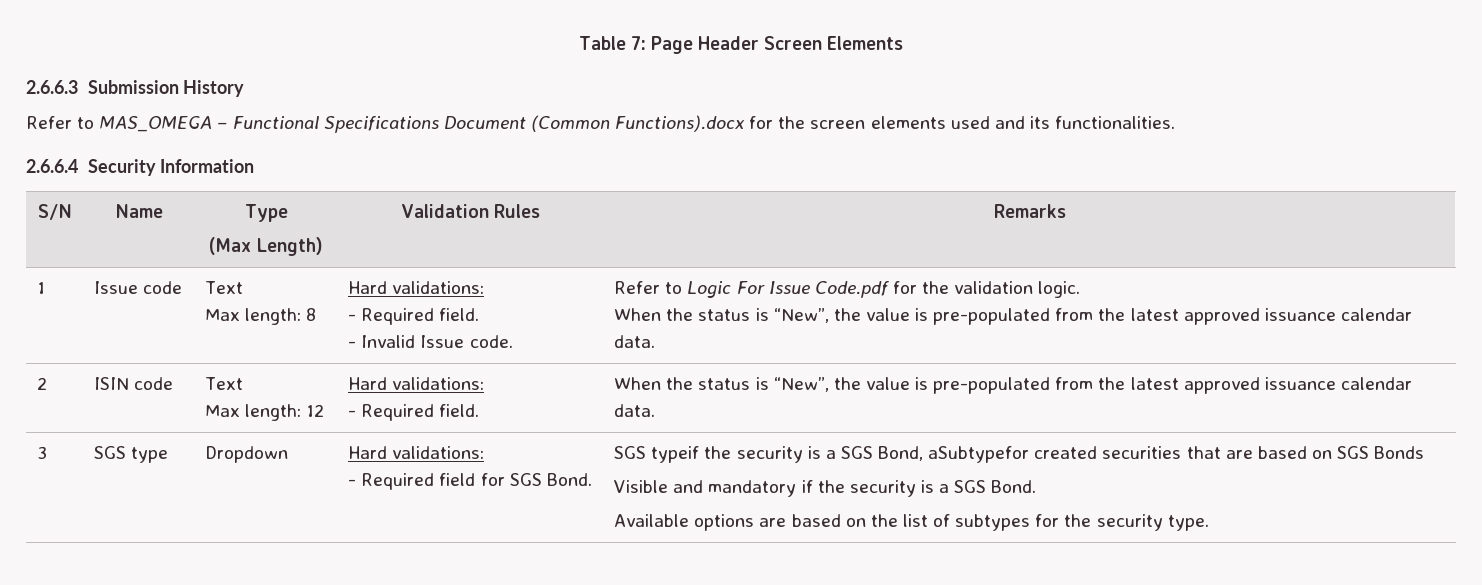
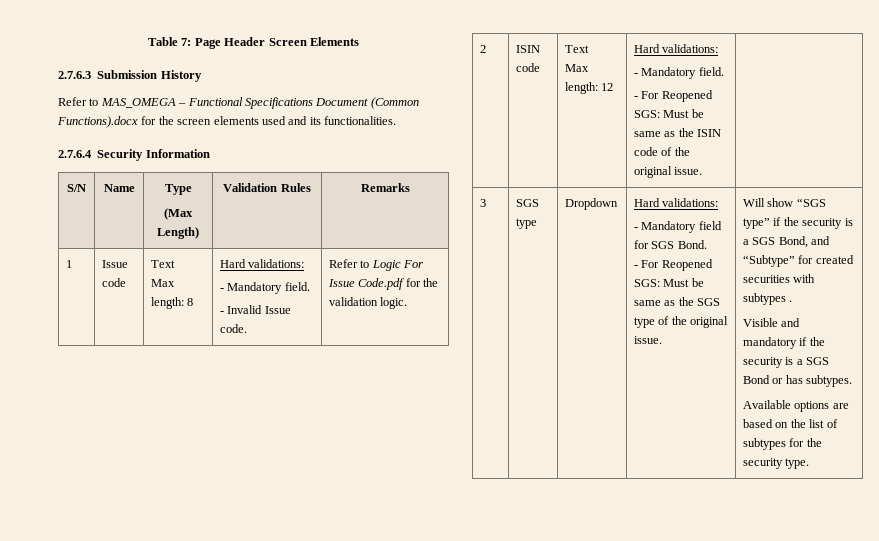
[26,80,78,94] 2.6.6.3 -> [58,71,91,79] 2.7.6.3
[26,159,78,173] 2.6.6.4 -> [58,150,92,158] 2.7.6.4
[361,308,435,325] Required -> [227,282,283,294] Mandatory
[614,308,1412,325] [614,335,656,348] // When the status is “New”, the value is pre-populated from the latest approved issuance calendar data. -> (408, 303) none
[361,404,480,421] [614,377,1412,394] [614,404,656,417] Required field. | When the status is “New”, the value is pre-populated from the latest approved issuance calendar data. -> [641,67,724,79] [634,90,713,102] [634,109,704,118] [634,128,722,137] [634,147,690,156] [634,166,703,178] Mandatory field. // - For Reopened SGS: Must be same as the ISIN code of the original issue. |
[361,473,435,490] Required -> [641,221,697,233] Mandatory
[614,446,700,463] | SGS typeif -> [634,259,713,271] [634,278,704,287] [634,297,721,306] [634,316,729,328] [634,336,663,344] [743,198,826,207] [743,217,782,229] // - For Reopened SGS: Must be same as the SGS type of the original issue. | Will show “SGS type” if
[928,446,1425,463] aSubtypefor created securities that are based on SGS Bonds -> [811,236,831,245] [743,255,854,267] [743,274,816,283] [743,293,793,305] and “Subtype” for created securities with subtypes .
[991,480,1037,493] Bond. -> [743,375,853,387] Bond or has subtypes.

